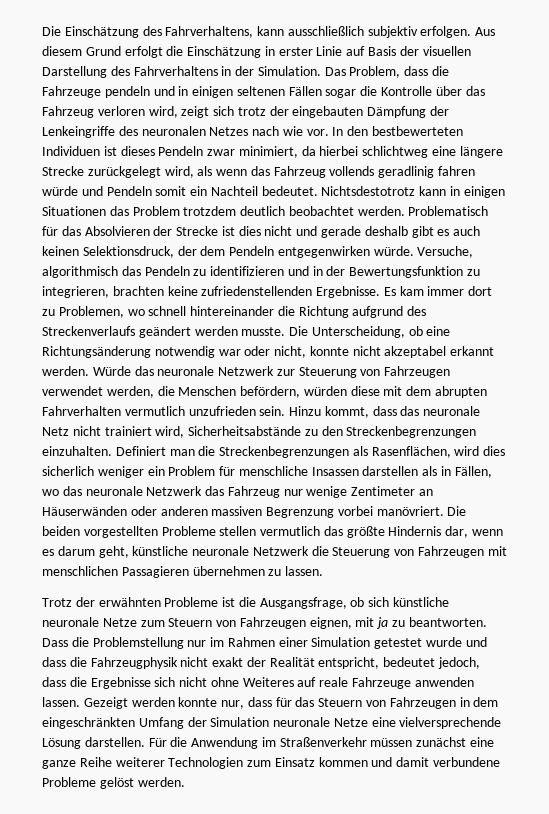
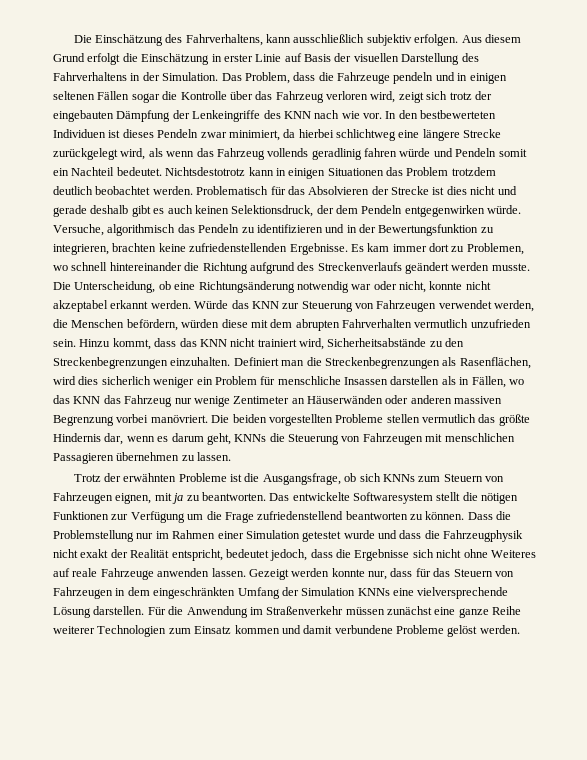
[141,126,249,136] neuronalen Netzes -> [283,111,311,119] KNN
[157,366,275,376] neuronale Netzwerk -> [251,301,279,309] KNN
[423,406,481,416] [42,427,69,436] neuronale Netz -> [199,339,227,347] KNN
[85,486,203,496] neuronale Netzwerk -> [73,396,101,404] KNN
[132,546,309,556] künstliche neuronale Netzwerk -> [234,434,267,442] KNNs
[393,597,450,607] [42,617,137,627] künstliche neuronale Netze -> [382,474,415,482] KNNs
(487, 622) none -> [269,492,519,504] [53,511,465,523] Das entwickelte Softwaresystem stellt die nötigen Funktionen zur Verfügung um die Frage zufriedenstellend beantworten zu können.
[273,717,368,727] neuronale Netze -> [357,588,390,596] KNNs

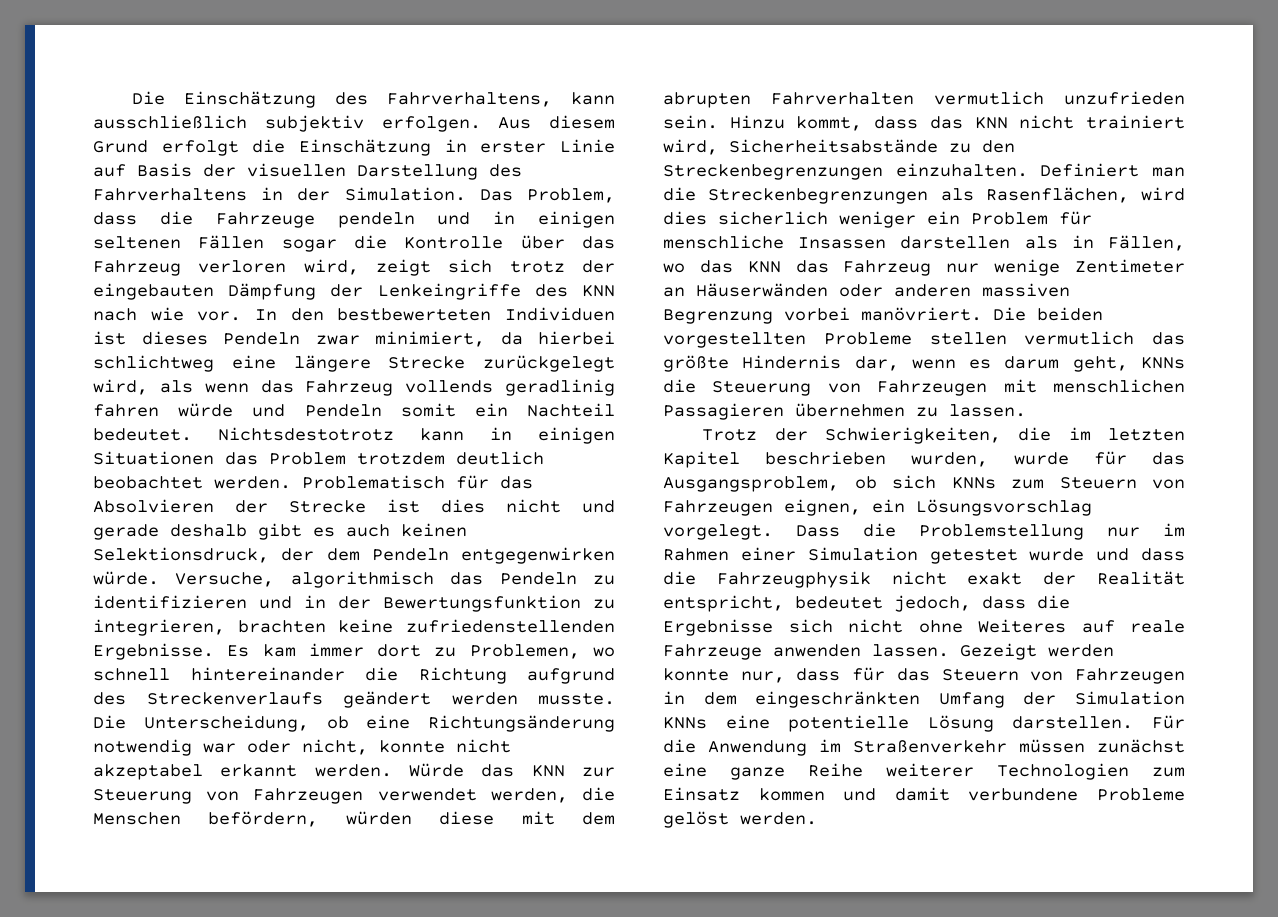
[123,473,341,485] erwähnten Probleme ist die Ausgangsfrage, -> [825,427,1185,444] [663,451,1185,468] [663,476,839,492] Schwierigkeiten, die im letzten Kapitel beschrieben wurden, wurde für das Ausgangsproblem,
[154,492,519,504] [53,511,465,523] mit ja zu beantworten. Das entwickelte Softwaresystem stellt die nötigen Funktionen zur Verfügung um die Frage zufriedenstellend beantworten zu können. -> [872,499,1092,516] [663,524,773,540] ein Lösungsvorschlag vorgelegt.
[417,587,509,599] vielversprechende -> [788,715,910,732] potentielle

